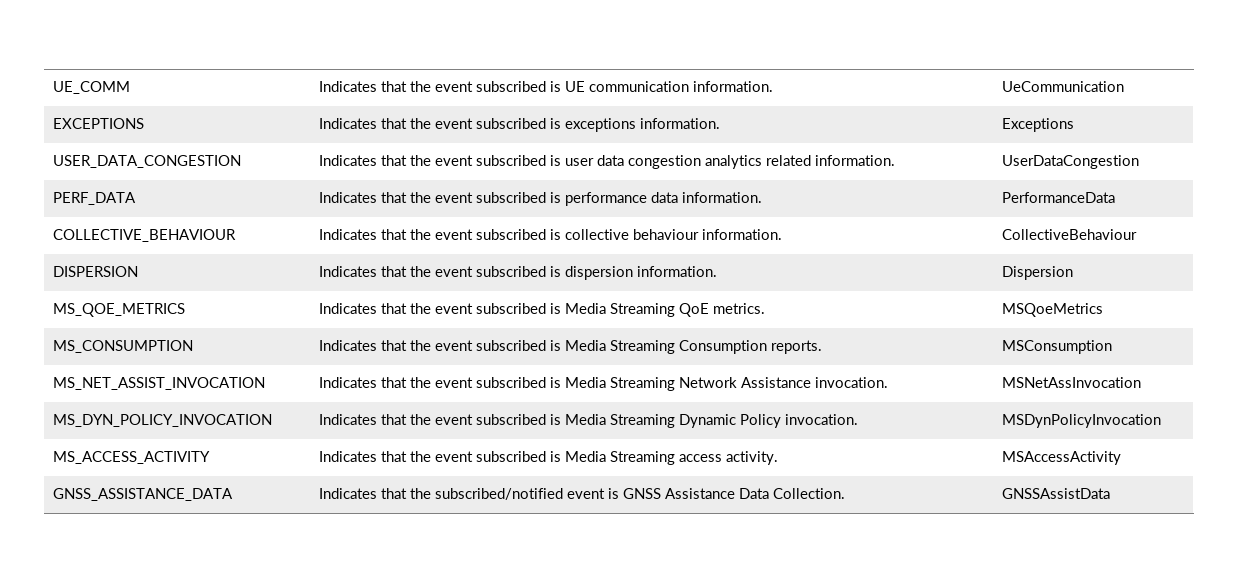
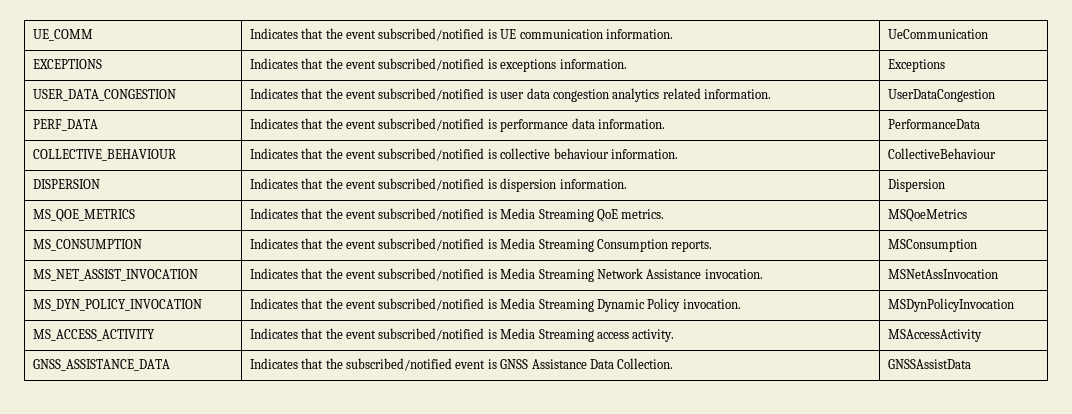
[475,81,546,92] subscribed -> [378,28,485,41] subscribed/notified
[475,118,546,129] subscribed -> [378,58,485,71] subscribed/notified
[475,155,546,166] subscribed -> [378,88,485,101] subscribed/notified
[475,192,546,203] subscribed -> [378,118,485,131] subscribed/notified
[475,229,546,240] subscribed -> [378,148,485,161] subscribed/notified
[475,266,546,277] subscribed -> [378,178,485,191] subscribed/notified
[475,303,546,314] subscribed -> [378,208,485,221] subscribed/notified
[475,340,546,351] subscribed -> [378,238,485,251] subscribed/notified
[475,377,546,388] subscribed -> [378,268,485,281] subscribed/notified
[475,414,546,425] subscribed -> [378,298,485,311] subscribed/notified
[475,451,546,462] subscribed -> [378,328,485,341] subscribed/notified

